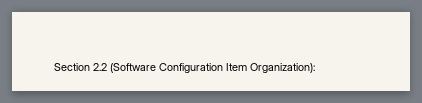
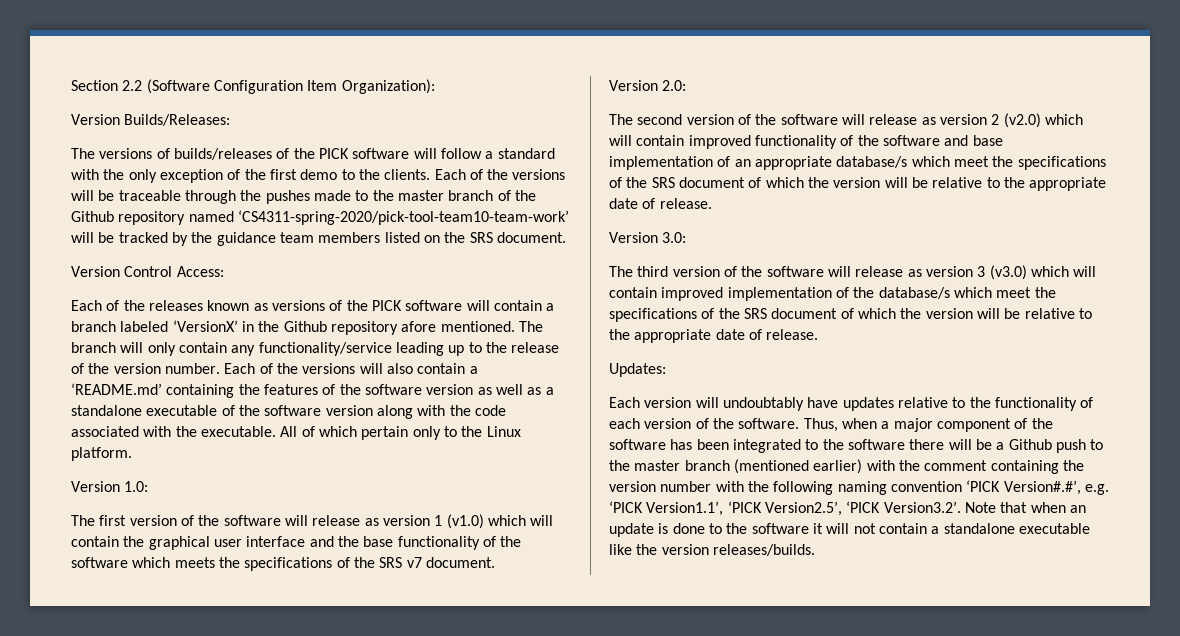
(315, 68) none -> [71,114,231,126] [71,148,555,160] [71,169,566,183] [71,190,536,204] [71,210,569,225] [71,232,566,246] [71,266,224,277] [71,300,555,311] [71,320,543,335] [71,342,560,356] [71,363,478,374] [71,383,554,398] [71,405,506,419] [71,426,521,440] [71,447,132,461] [71,481,149,492] [71,514,554,529] [71,536,522,550] [71,557,495,571] [609,80,687,91] [609,113,1083,128] [609,135,1003,149] [609,156,1106,170] [609,177,1107,191] [609,198,712,209] [609,232,687,243] [609,265,1097,280] [609,287,1056,301] [609,308,1092,322] [609,329,819,343] [609,363,666,377] [609,397,1094,411] [609,418,1053,432] [609,439,1104,453] [609,459,1084,474] [609,480,1109,495] [609,501,1086,516] [609,523,1090,537] [609,544,815,556] // Version Builds/Releases: // The versions of builds/releases of the PICK software will follow a standard with the only exception of the first demo to the clients. Each of the versions will be traceable through the pushes made to the master branch of the Github repository named ‘CS4311-spring-2020/pick-tool-team10-team-work’ will be tracked by the guidance team members listed on the SRS document. // Version Control Access: // Each of the releases known as versions of the PICK software will contain a branch labeled ‘VersionX’ in the Github repository afore mentioned. The branch will only contain any functionality/service leading up to the release of the version number. Each of the versions will also contain a ‘README.md’ containing the features of the software version as well as a standalone executable of the software version along with the code associated with the executable. All of which pertain only to the Linux platform. // Version 1.0: // The first version of the software will release as version 1 (v1.0) which will contain the graphical user interface and the base functionality of the software which meets the specifications of the SRS v7 document. // Version 2.0: // The second version of the software will release as version 2 (v2.0) which will contain improved functionality of the software and base implementation of an appropriate database/s which meet the specifications of the SRS document of which the version will be relative to the appropriate date of release. // Version 3.0: // The third version of the software will release as version 3 (v3.0) which will contain improved implementation of the database/s which meet the specifications of the SRS document of which the version will be relative to the appropriate date of release. // Updates: // Each version will undoubtably have updates relative to the functionality of each version of the software. Thus, when a major component of the software has been integrated to the software there will be a Github push to the master branch (mentioned earlier) with the comment containing the version number with the following naming convention ‘PICK Version#.#’, e.g. ‘PICK Version1.1’, ‘PICK Version2.5’, ‘PICK Version3.2’. Note that when an update is done to the software it will not contain a standalone executable like the version releases/builds.

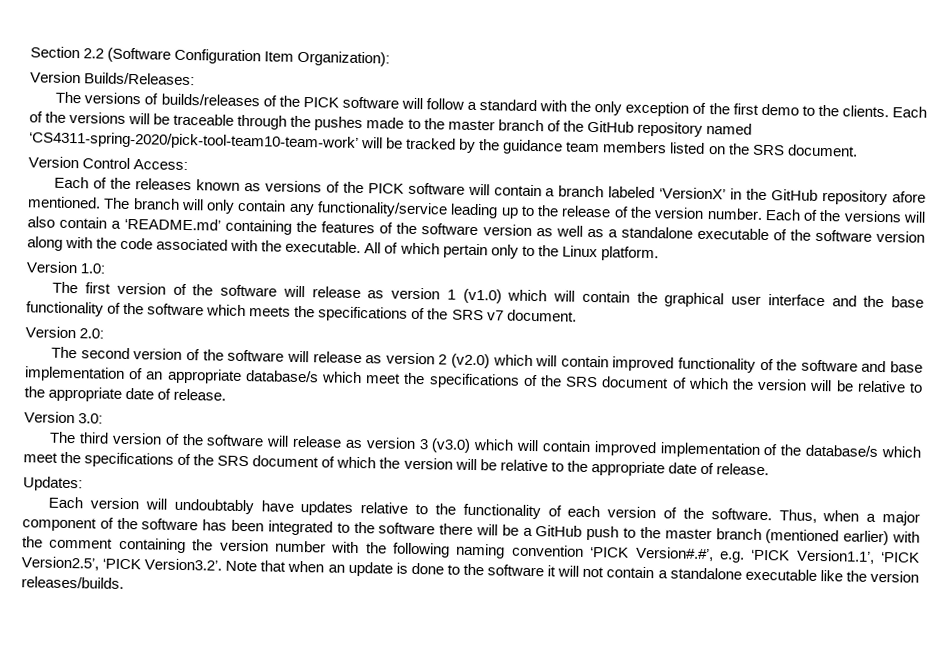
[71,211,114,222] Github -> [586,120,634,133] GitHub
[283,321,327,332] Github -> [771,189,819,201] GitHub
[1008,439,1052,450] Github -> [535,525,583,537] GitHub

